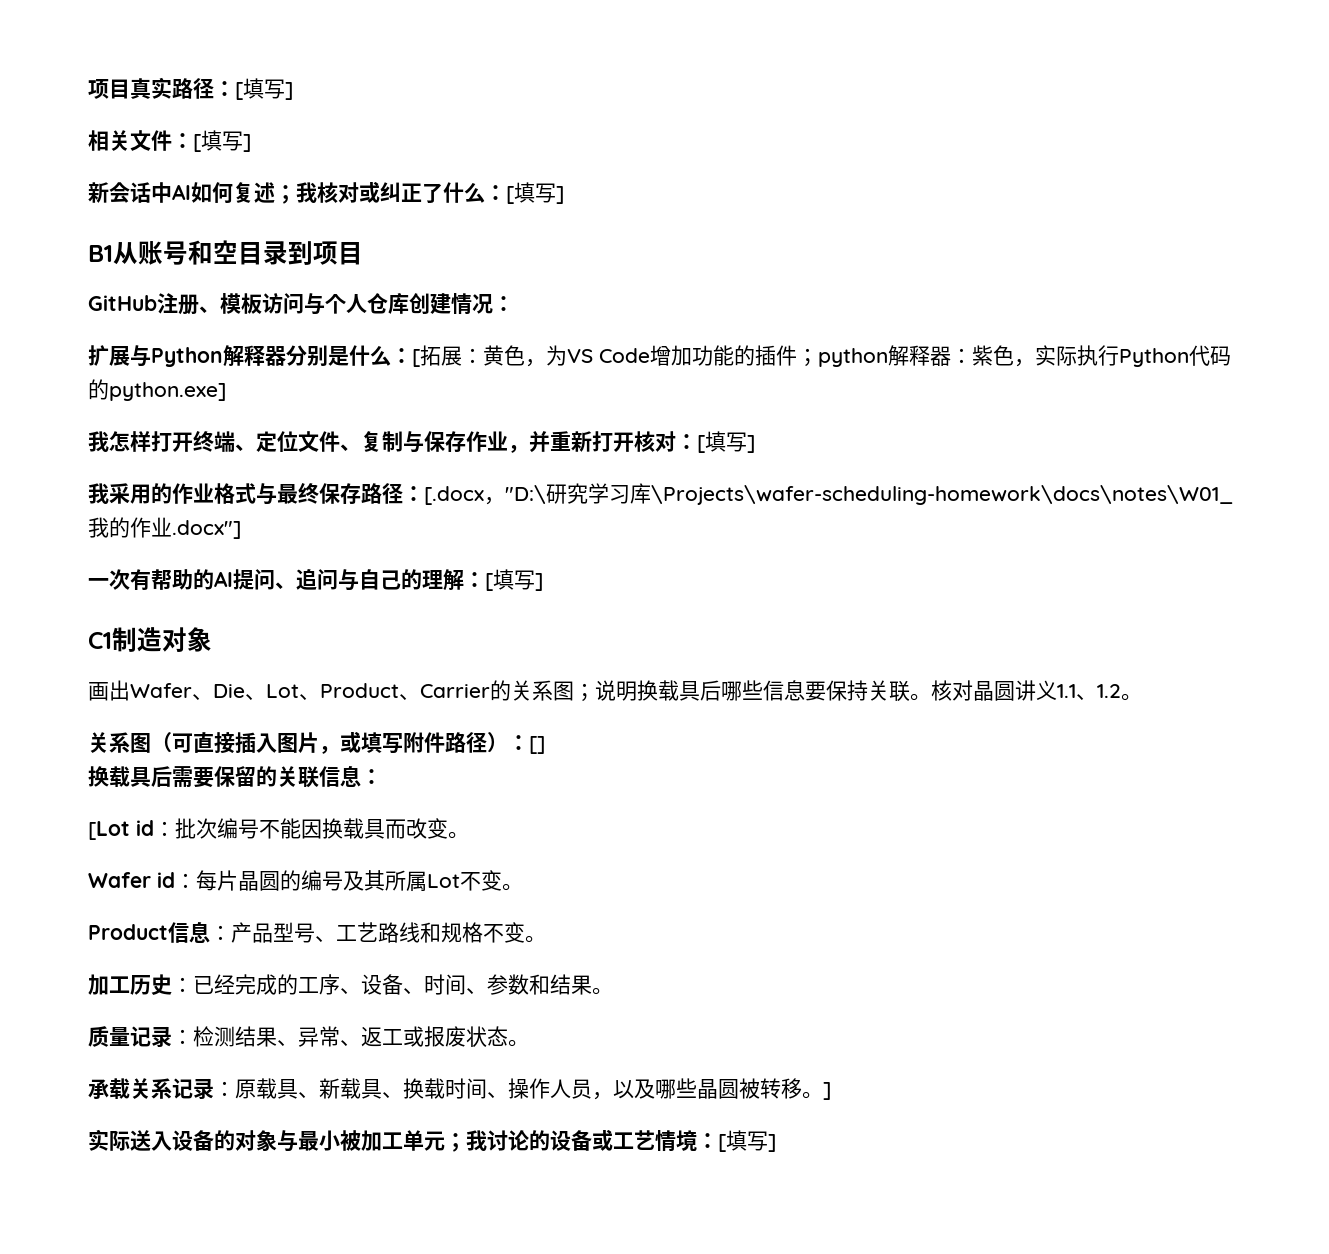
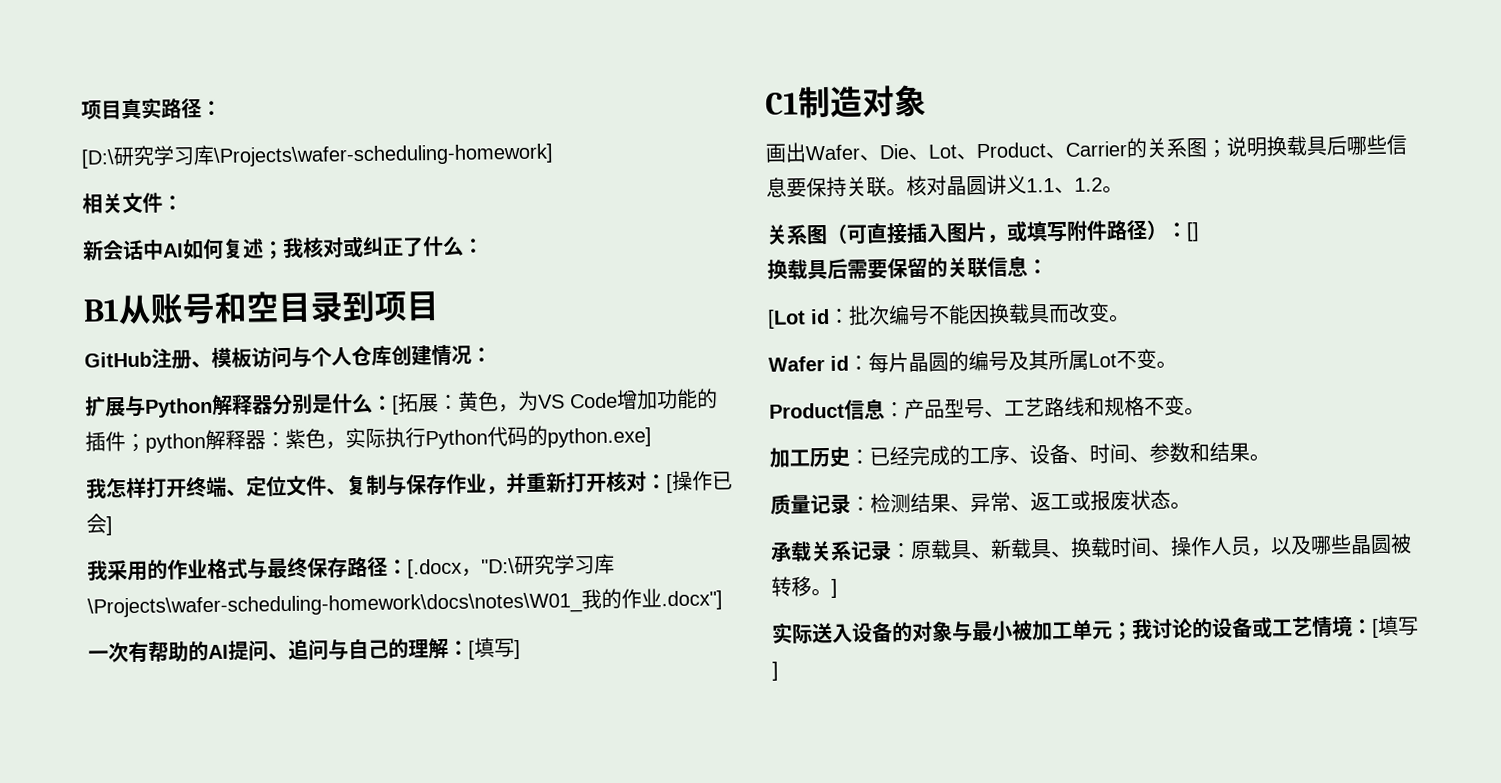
[235,78,293,100] [填写] -> [81,143,554,169] // [D:\研究学习库\Projects\wafer-scheduling-homework]
[193,130,251,152] [填写] -> (183, 203) none
[506,182,564,204] [填写] -> (484, 246) none
[705,431,747,452] 填写 -> [672,470,733,492] [86,513,107,534] 操作已会

